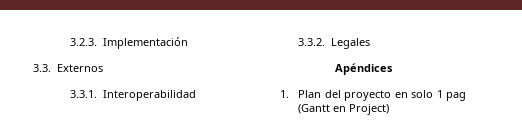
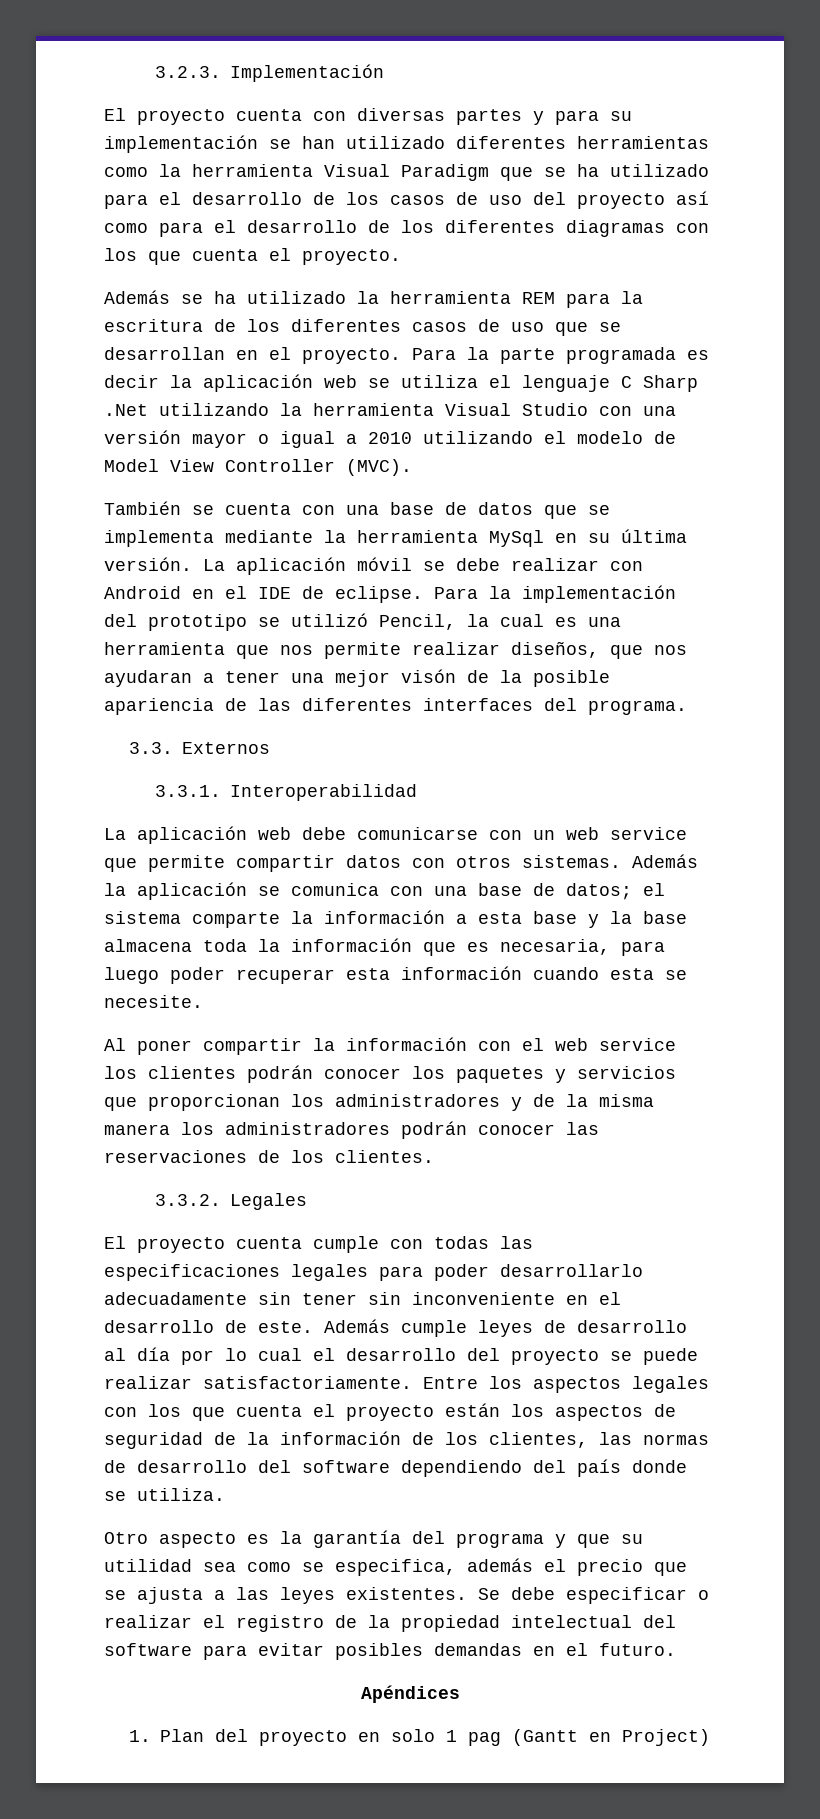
[33,64,103,72] [70,90,196,101] [298,38,370,49] 3.3. Externos // 3.3.1. Interoperabilidad // 3.3.2. Legales -> [104,108,632,125] [104,135,709,153] [104,164,709,181] [104,191,709,209] [104,220,709,237] [104,248,401,265] [104,290,643,308] [104,319,621,336] [104,347,709,364] [104,374,698,392] [104,403,676,416] [104,430,676,448] [104,459,412,476] [104,501,610,519] [104,529,687,547] [104,557,643,575] [104,585,676,603] [104,613,621,631] [104,641,687,659] [104,669,610,687] [104,698,687,715] [129,742,271,754] [154,784,417,801] [104,826,687,844] [104,854,698,872] [104,882,665,900] [104,910,687,928] [104,938,665,956] [104,966,687,984] [104,995,203,1008] [104,1037,676,1055] [104,1065,676,1083] [104,1094,654,1111] [104,1121,599,1139] [104,1150,434,1163] [154,1193,307,1210] [104,1236,533,1253] [104,1264,643,1281] [104,1292,621,1305] [104,1319,687,1337] [104,1347,698,1365] [104,1376,709,1393] [104,1403,676,1421] [104,1431,709,1449] [104,1459,687,1477] [104,1488,225,1501] [104,1530,643,1548] [104,1558,687,1576] [104,1587,709,1604] [104,1615,676,1632] [104,1643,676,1660] El proyecto cuenta con diversas partes y para su implementación se han utilizado diferentes herramientas como la herramienta Visual Paradigm que se ha utilizado para el desarrollo de los casos de uso del proyecto así como para el desarrollo de los diferentes diagramas con los que cuenta el proyecto. // Además se ha utilizado la herramienta REM para la escritura de los diferentes casos de uso que se desarrollan en el proyecto. Para la parte programada es decir la aplicación web se utiliza el lenguaje C Sharp .Net utilizando la herramienta Visual Studio con una versión mayor o igual a 2010 utilizando el modelo de Model View Controller (MVC). // También se cuenta con una base de datos que se implementa mediante la herramienta MySql en su última versión. La aplicación móvil se debe realizar con Android en el IDE de eclipse. Para la implementación del prototipo se utilizó Pencil, la cual es una herramienta que nos permite realizar diseños, que nos ayudaran a tener una mejor visón de la posible apariencia de las diferentes interfaces del programa. // 3.3. Externos // 3.3.1. Interoperabilidad // La aplicación web debe comunicarse con un web service que permite compartir datos con otros sistemas. Además la aplicación se comunica con una base de datos; el sistema comparte la información a esta base y la base almacena toda la información que es necesaria, para luego poder recuperar esta información cuando esta se necesite. // Al poner compartir la información con el web service los clientes podrán conocer los paquetes y servicios que proporcionan los administradores y de la misma manera los administradores podrán conocer las reservaciones de los clientes. // 3.3.2. Legales // El proyecto cuenta cumple con todas las especificaciones legales para poder desarrollarlo adecuadamente sin tener sin inconveniente en el desarrollo de este. Además cumple leyes de desarrollo al día por lo cual el desarrollo del proyecto se puede realizar satisfactoriamente. Entre los aspectos legales con los que cuenta el proyecto están los aspectos de seguridad de la información de los clientes, las normas de desarrollo del software dependiendo del país donde se utiliza. // Otro aspecto es la garantía del programa y que su utilidad sea como se especifica, además el precio que se ajusta a las leyes existentes. Se debe especificar o realizar el registro de la propiedad intelectual del software para evitar posibles demandas en el futuro.

